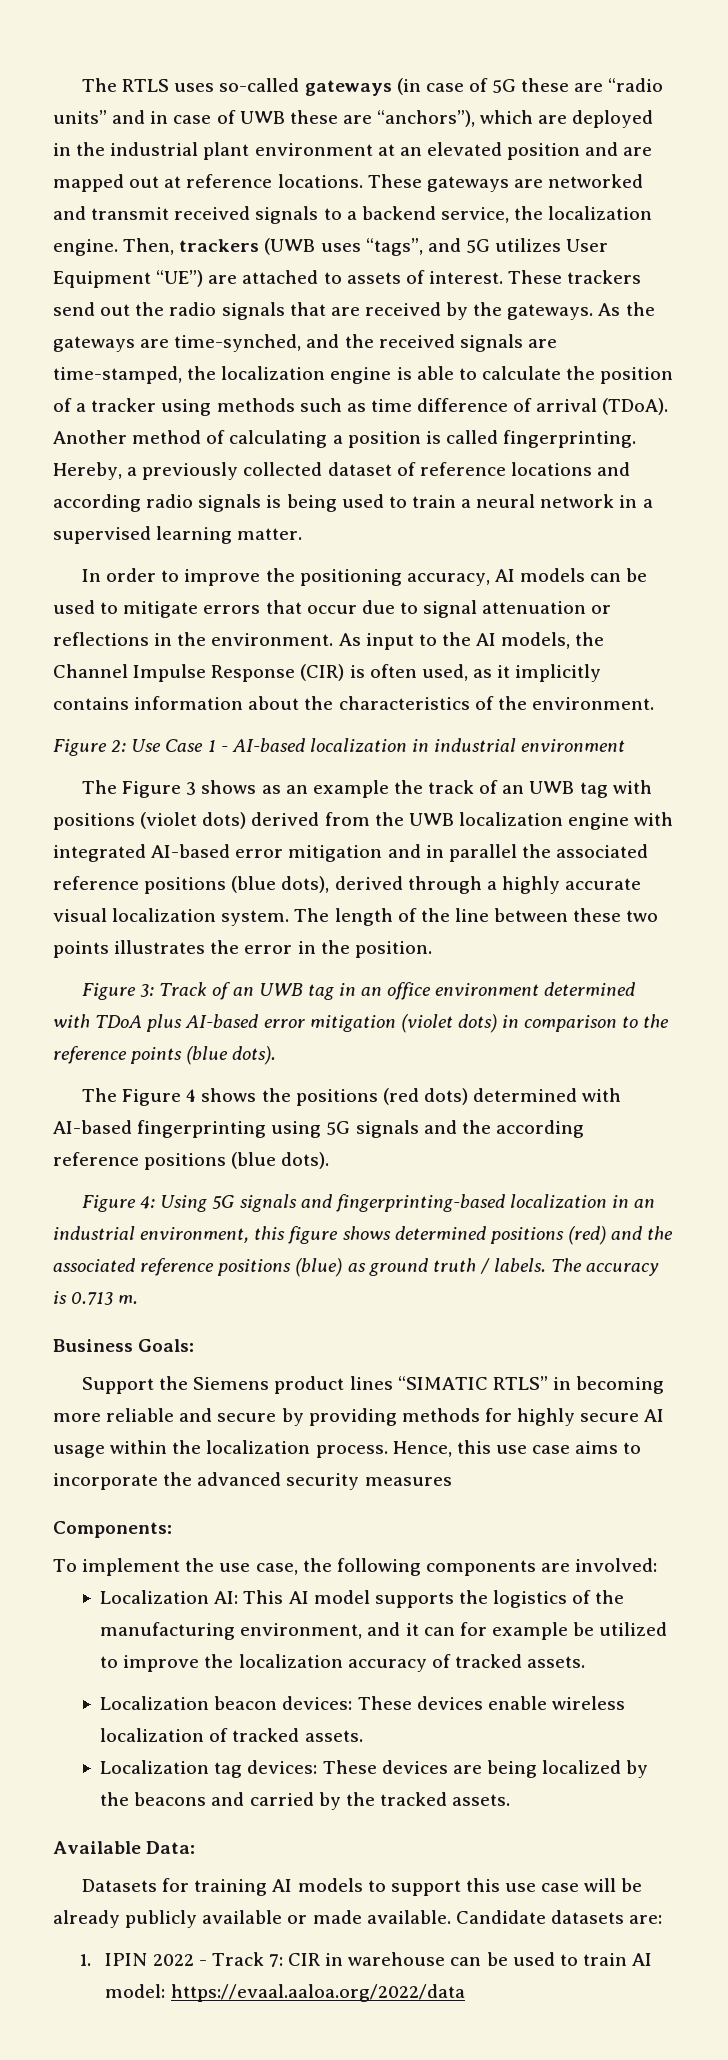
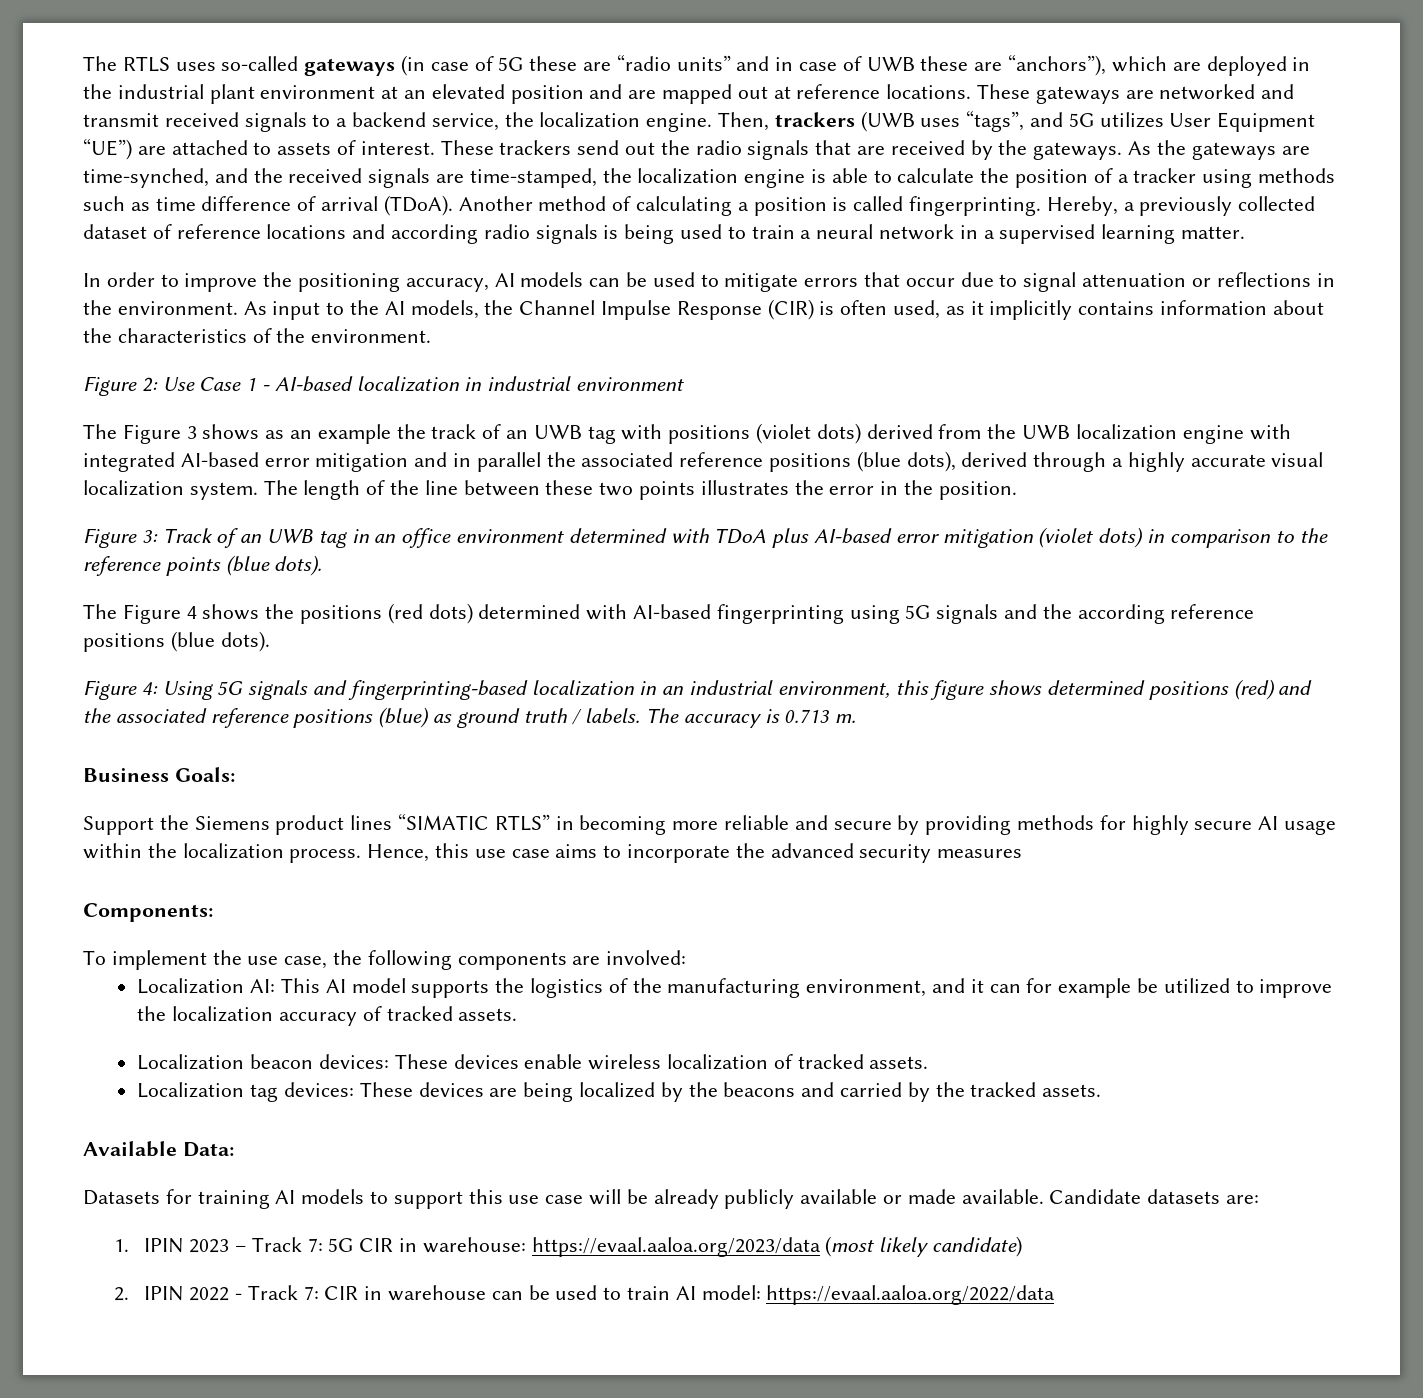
(148, 1959) none -> [189,1236,1023,1257] [113,1286,184,1301] 2023 – Track 7: 5G CIR in warehouse: https://evaal.aaloa.org/2023/data (most likely candidate) // 2. IPIN

